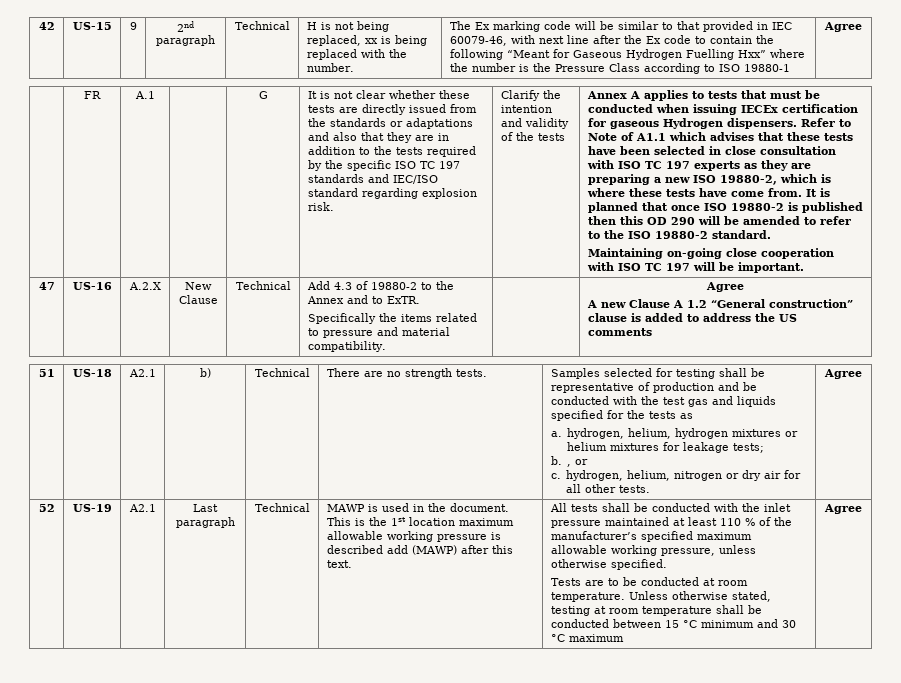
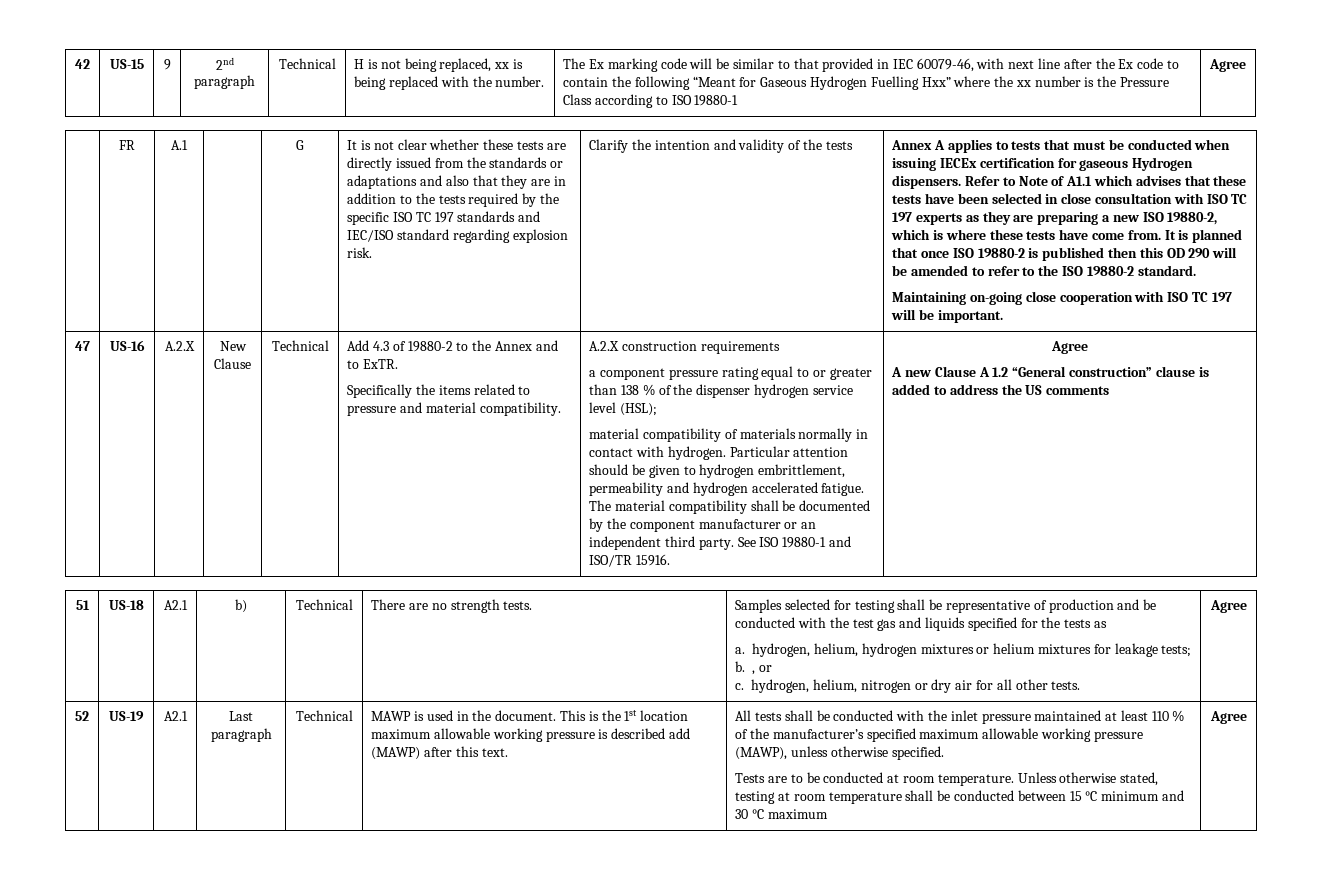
(468, 67) none -> [1015,80,1031,87] xx
(386, 346) none -> [589,341,780,354] [589,366,872,380] [589,384,853,398] [589,402,658,416] [589,428,869,442] [589,446,849,460] [589,464,846,478] [589,482,865,496] [589,500,871,514] [589,518,817,532] [589,536,852,550] [589,554,671,567] A.2.X construction requirements // a component pressure rating equal to or greater than 138 % of the dispenser hydrogen service level (HSL); // material compatibility of materials normally in contact with hydrogen. Particular attention should be given to hydrogen embrittlement, permeability and hydrogen accelerated fatigue. The material compatibility shall be documented by the component manufacturer or an independent third party. See ISO 19880-1 and ISO/TR 15916.
[660,548,715,556] pressure, -> [1093,731,1143,742] [735,747,788,760] pressure (MAWP),

